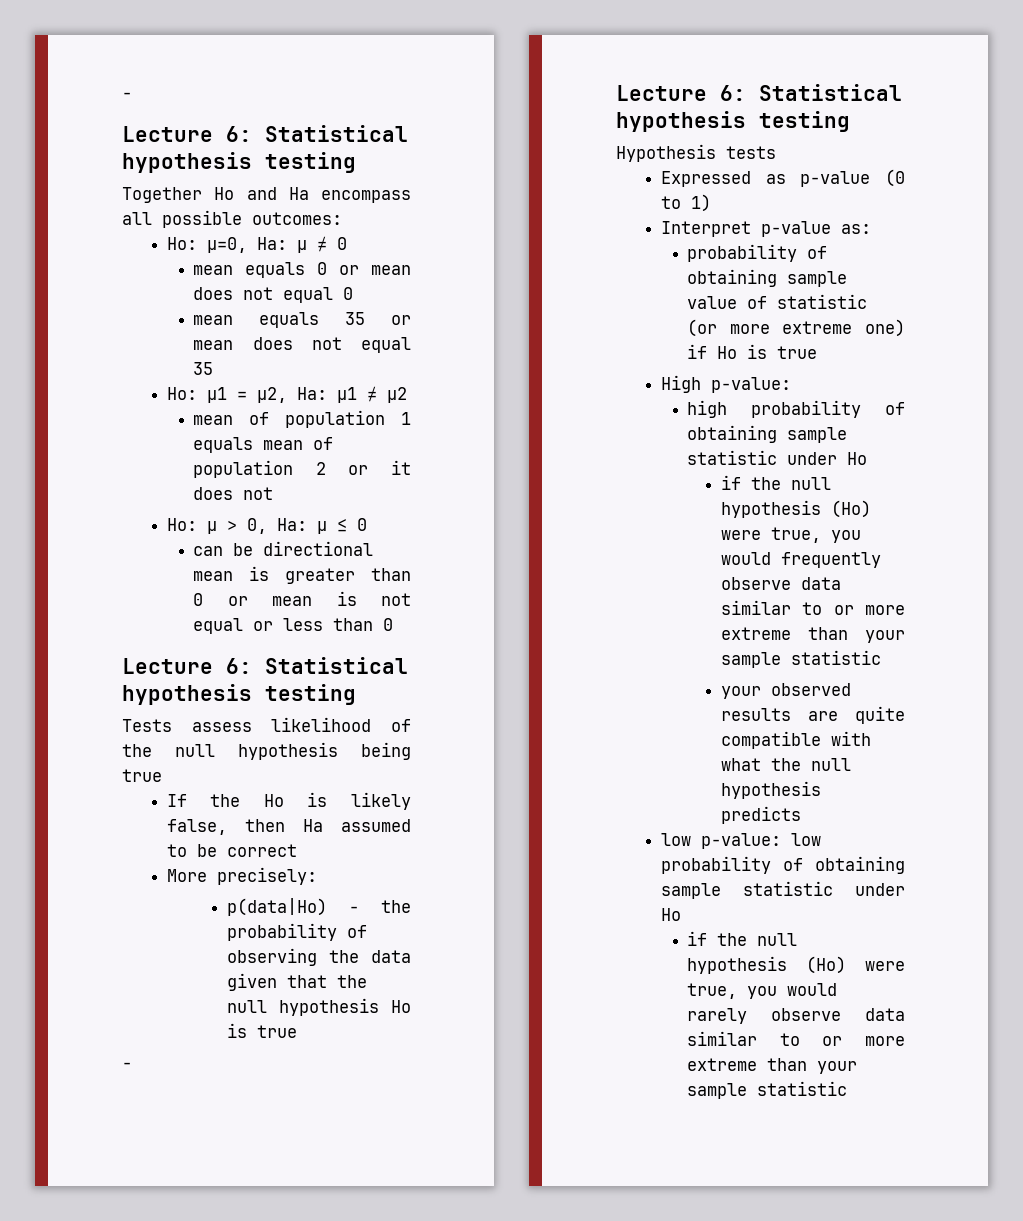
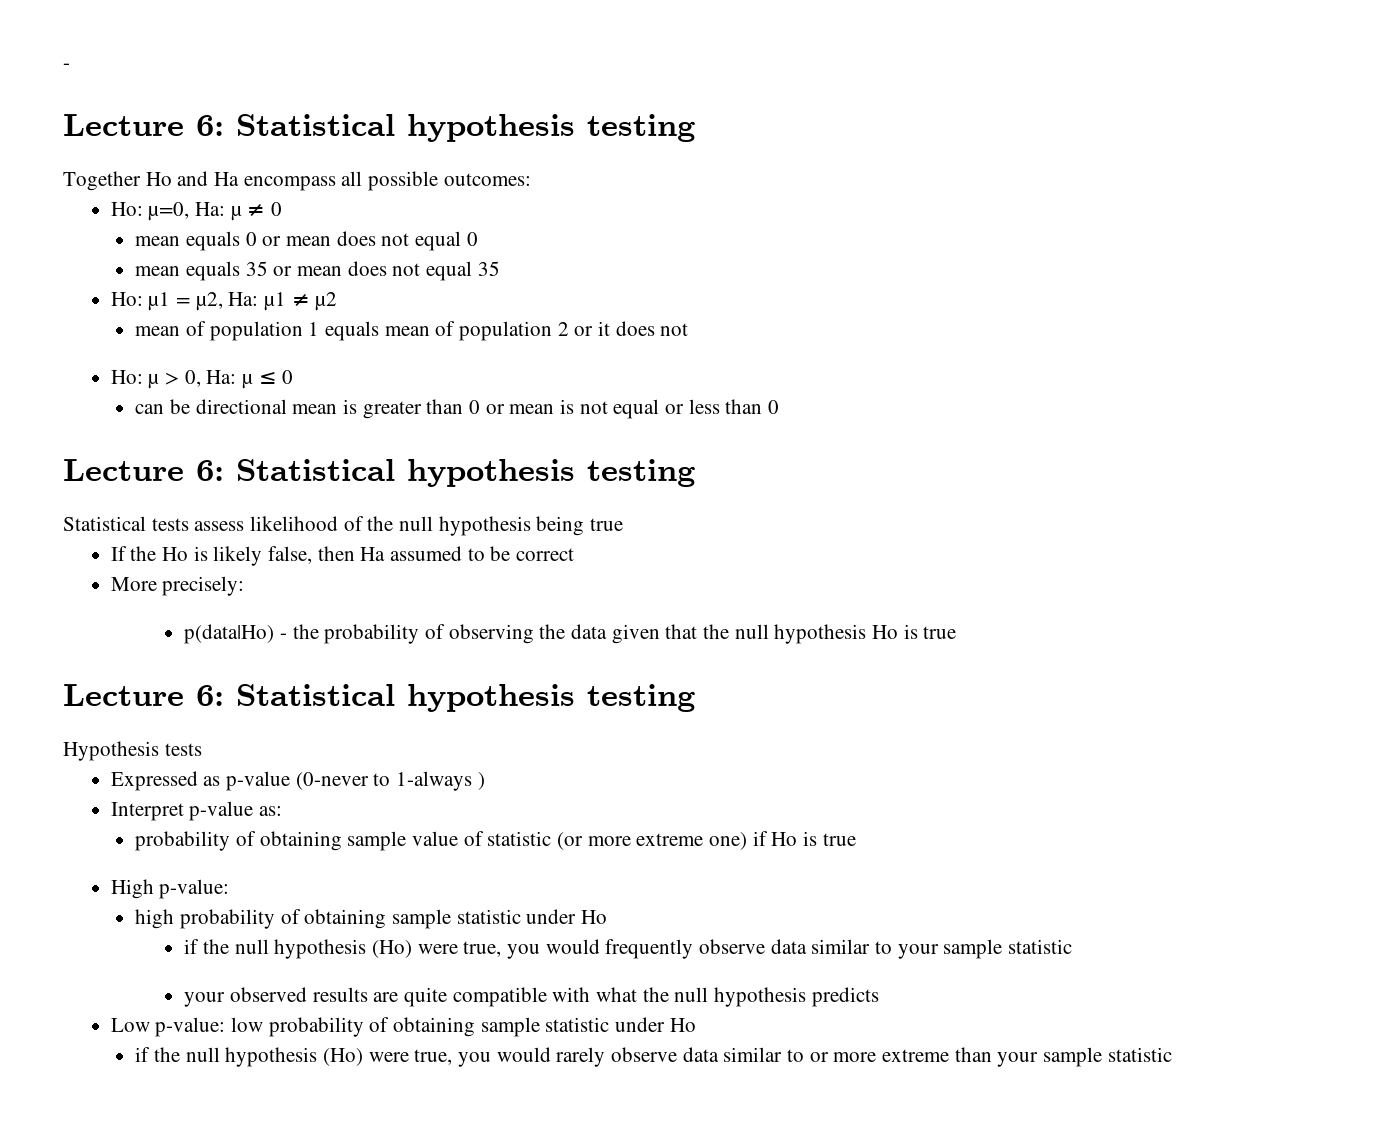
[122,719,172,732] Tests -> [63,516,189,531] Statistical tests
[122,1062,132,1069] // - -> (957, 632) none
[885,169,905,187] [660,194,711,212] (0 to 1) -> [295,771,485,791] (0-never to 1-always )
[833,605,905,615] [720,627,848,640] or more extreme than -> (893, 947) none
[660,833,691,846] low -> [110,1018,150,1032] Low

